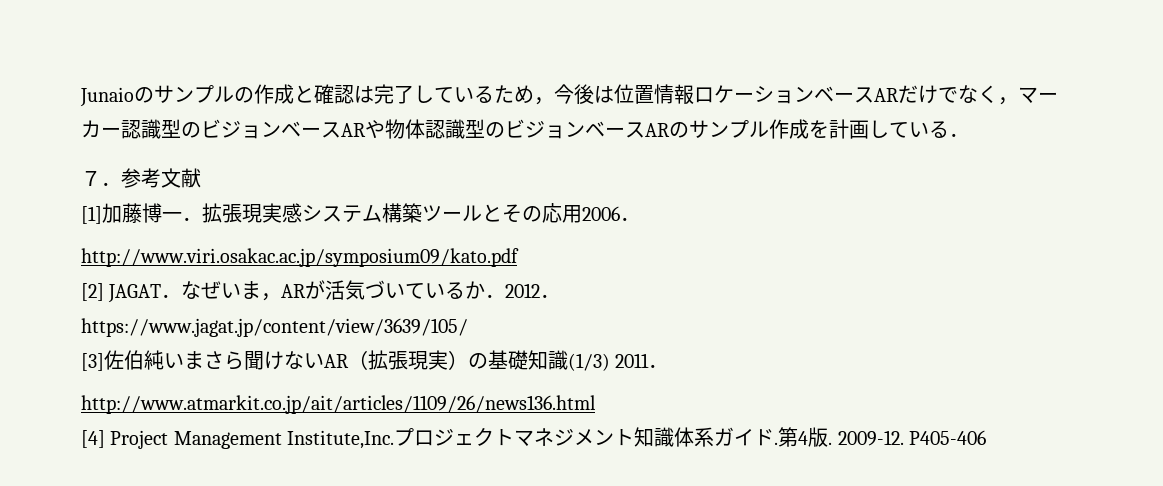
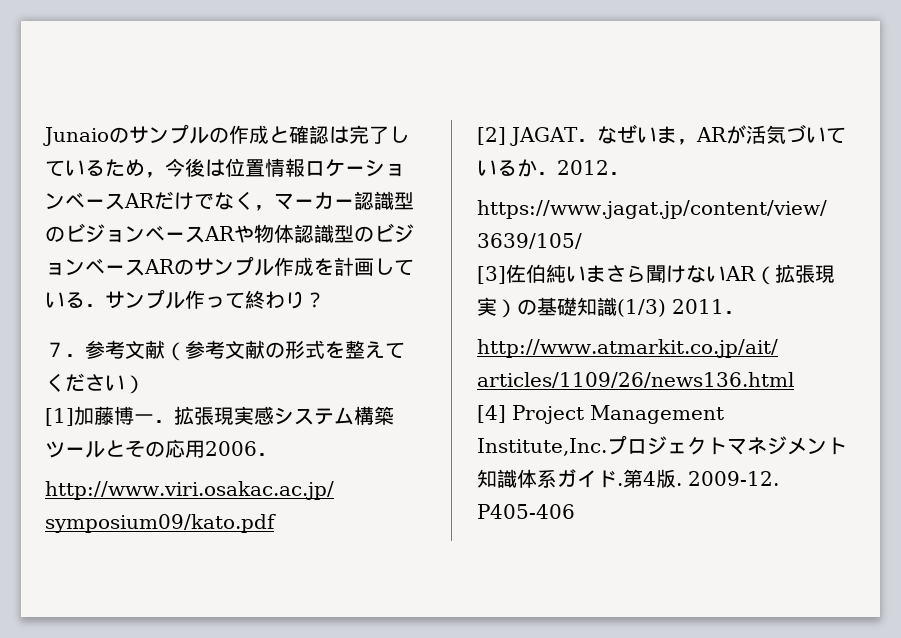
[81,168,201,188] // ７．参考文献 -> [105,289,325,309] [45,340,405,361] [45,373,145,394] サンプル作って終わり？ // ７．参考文献（参考文献の形式を整えてください）

